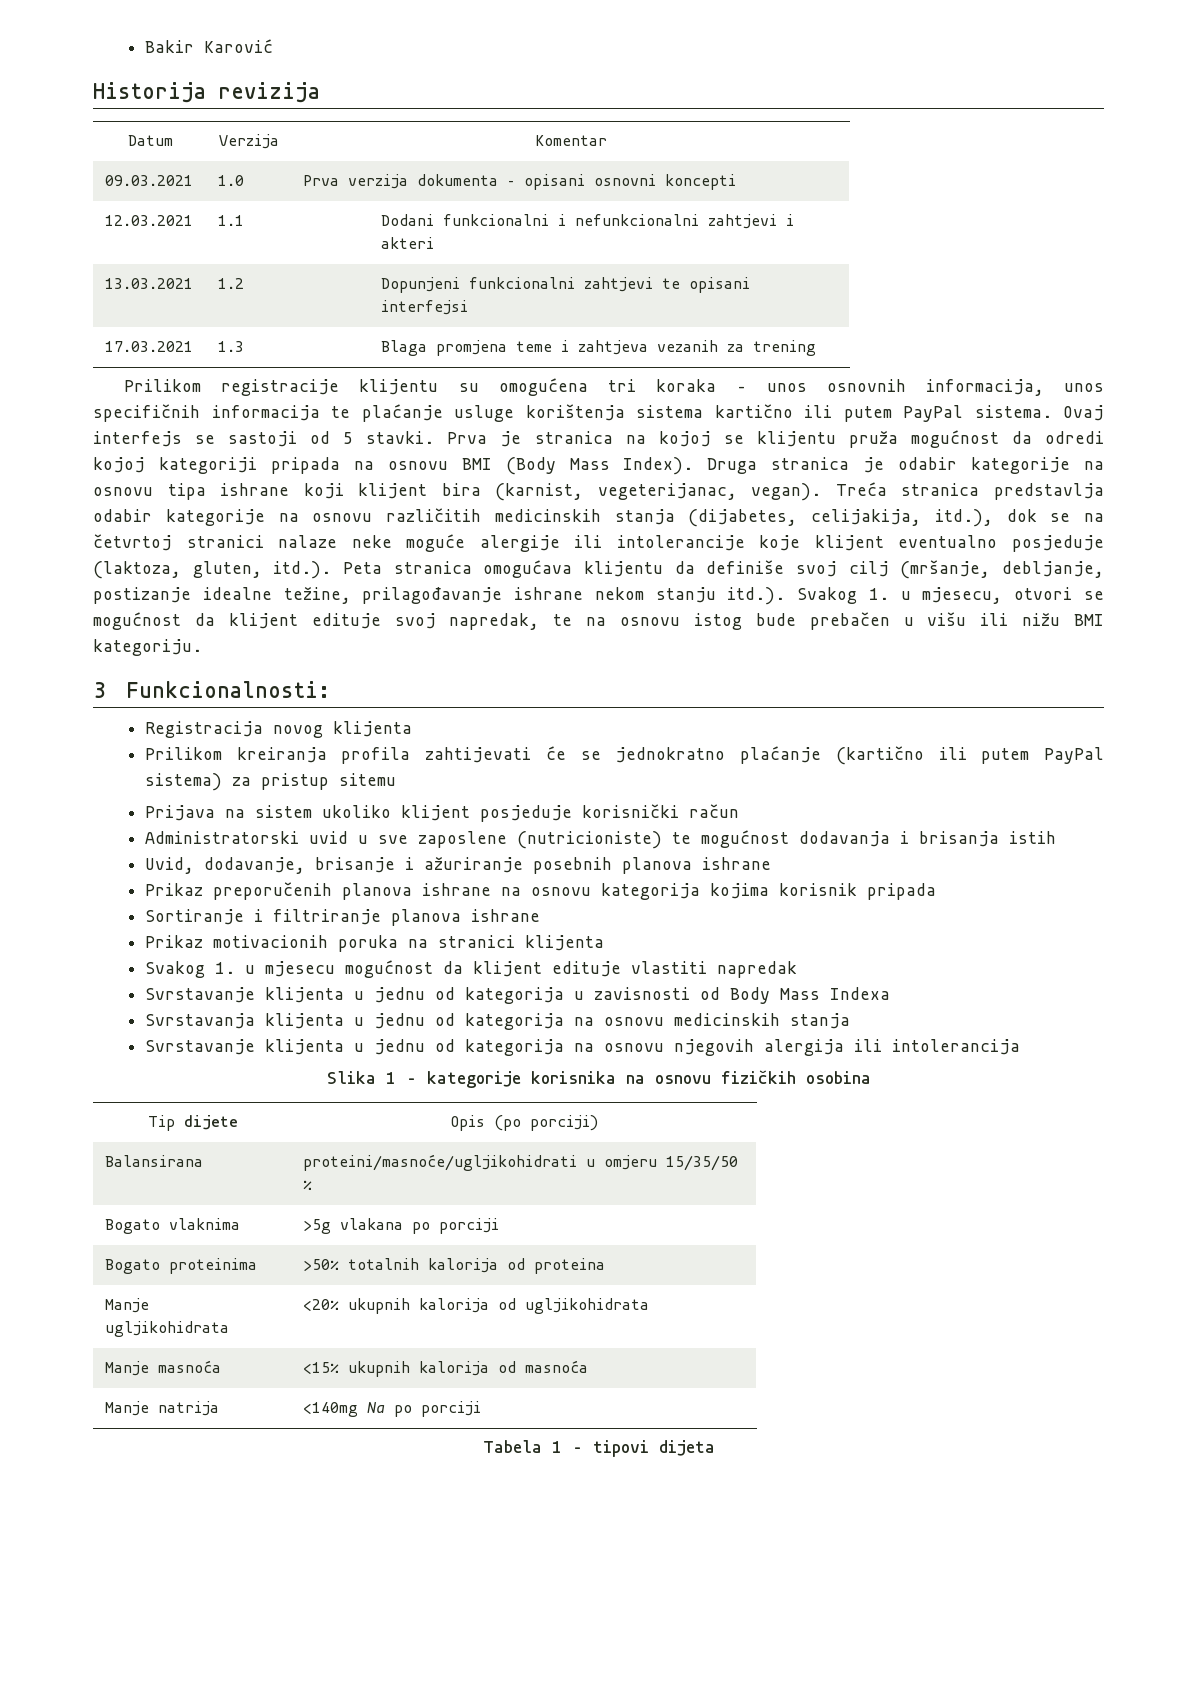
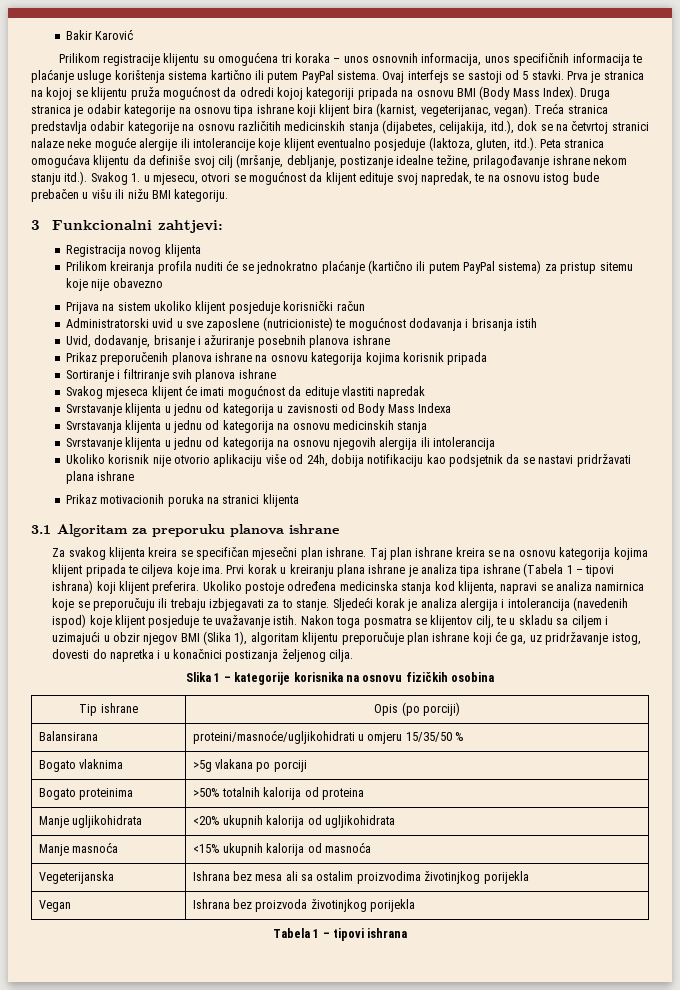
[93,82,320,103] [127,135,173,146] [219,134,279,149] [534,135,607,146] [105,175,194,186] [218,175,245,186] [303,174,737,190] [105,215,194,226] [218,215,245,226] [381,214,795,229] [381,237,435,249] [105,278,194,289] [218,278,245,289] [381,277,751,293] [381,300,469,315] [105,341,194,352] [218,341,245,352] [381,340,817,356] // Historija revizija // Datum | Verzija | Komentar // 09.03.2021 | 1.0 | Prva verzija dokumenta – opisani osnovni koncepti // 12.03.2021 | 1.1 | Dodani funkcionalni i nefunkcionalni zahtjevi i akteri // 13.03.2021 | 1.2 | Dopunjeni funkcionalni zahtjevi te opisani interfejsi // 17.03.2021 | 1.3 | Blaga promjena teme i zahtjeva vezanih za trening -> (134, 34) none
[125,681,330,698] Funkcionalnosti: -> [52,220,224,233] Funkcionalni zahtjevi:
[425,747,532,763] zahtijevati -> [195,261,224,271] nuditi
(396, 779) none -> [65,278,163,291] koje nije obavezno
[390,909,540,926] [144,935,604,952] [144,960,542,978] planova ishrane // Prikaz motivacionih poruka na stranici klijenta // Svakog 1. u mjesecu mogućnost da klijent -> [172,369,276,382] [65,385,302,399] svih planova ishrane // Svakog mjeseca klijent će imati mogućnost da
(1020, 1047) none -> [65,454,631,467] [65,471,135,484] [65,494,299,507] [31,524,340,537] [52,547,648,560] [52,563,615,577] [52,580,645,594] [52,597,629,611] [52,614,608,628] [52,631,641,645] [52,649,354,662] // Ukoliko korisnik nije otvorio aplikaciju više od 24h, dobija notifikaciju kao podsjetnik da se nastavi pridržavati plana ishrane // Prikaz motivacionih poruka na stranici klijenta // 3.1 Algoritam za preporuku planova ishrane // Za svakog klijenta kreira se specifičan mjesečni plan ishrane. Taj plan ishrane kreira se na osnovu kategorija kojima klijent pripada te ciljeva koje ima. Prvi korak u kreiranju plana ishrane je analiza tipa ishrane (Tabela 1 – tipovi ishrana) koji klijent preferira. Ukoliko postoje određena medicinska stanja kod klijenta, napravi se analiza namirnica koje se preporučuju ili trebaju izbjegavati za to stanje. Sljedeći korak je analiza alergija i intolerancija (navedenih ispod) koje klijent posjeduje te uvažavanje istih. Nakon toga posmatra se klijentov cilj, te u skladu sa ciljem i uzimajući u obzir njegov BMI (Slika 1), algoritam klijentu preporučuje plan ishrane koji će ga, uz pridržavanje istog, dovesti do napretka i u konačnici postizanja željenog cilja.
[183,1115,238,1130] dijete -> [100,703,138,713] ishrane
[105,1401,220,1416] [303,1401,482,1417] Manje natrija | <140mg Na po porciji -> [38,871,114,884] [192,871,529,884] [38,900,71,912] [192,899,416,912] Vegeterijanska | Ishrana bez mesa ali sa ostalim proizvodima životinjkog porijekla // Vegan | Ishrana bez proizvoda životinjkog porijekla
[658,1440,715,1456] dijeta -> [367,928,408,938] ishrana

